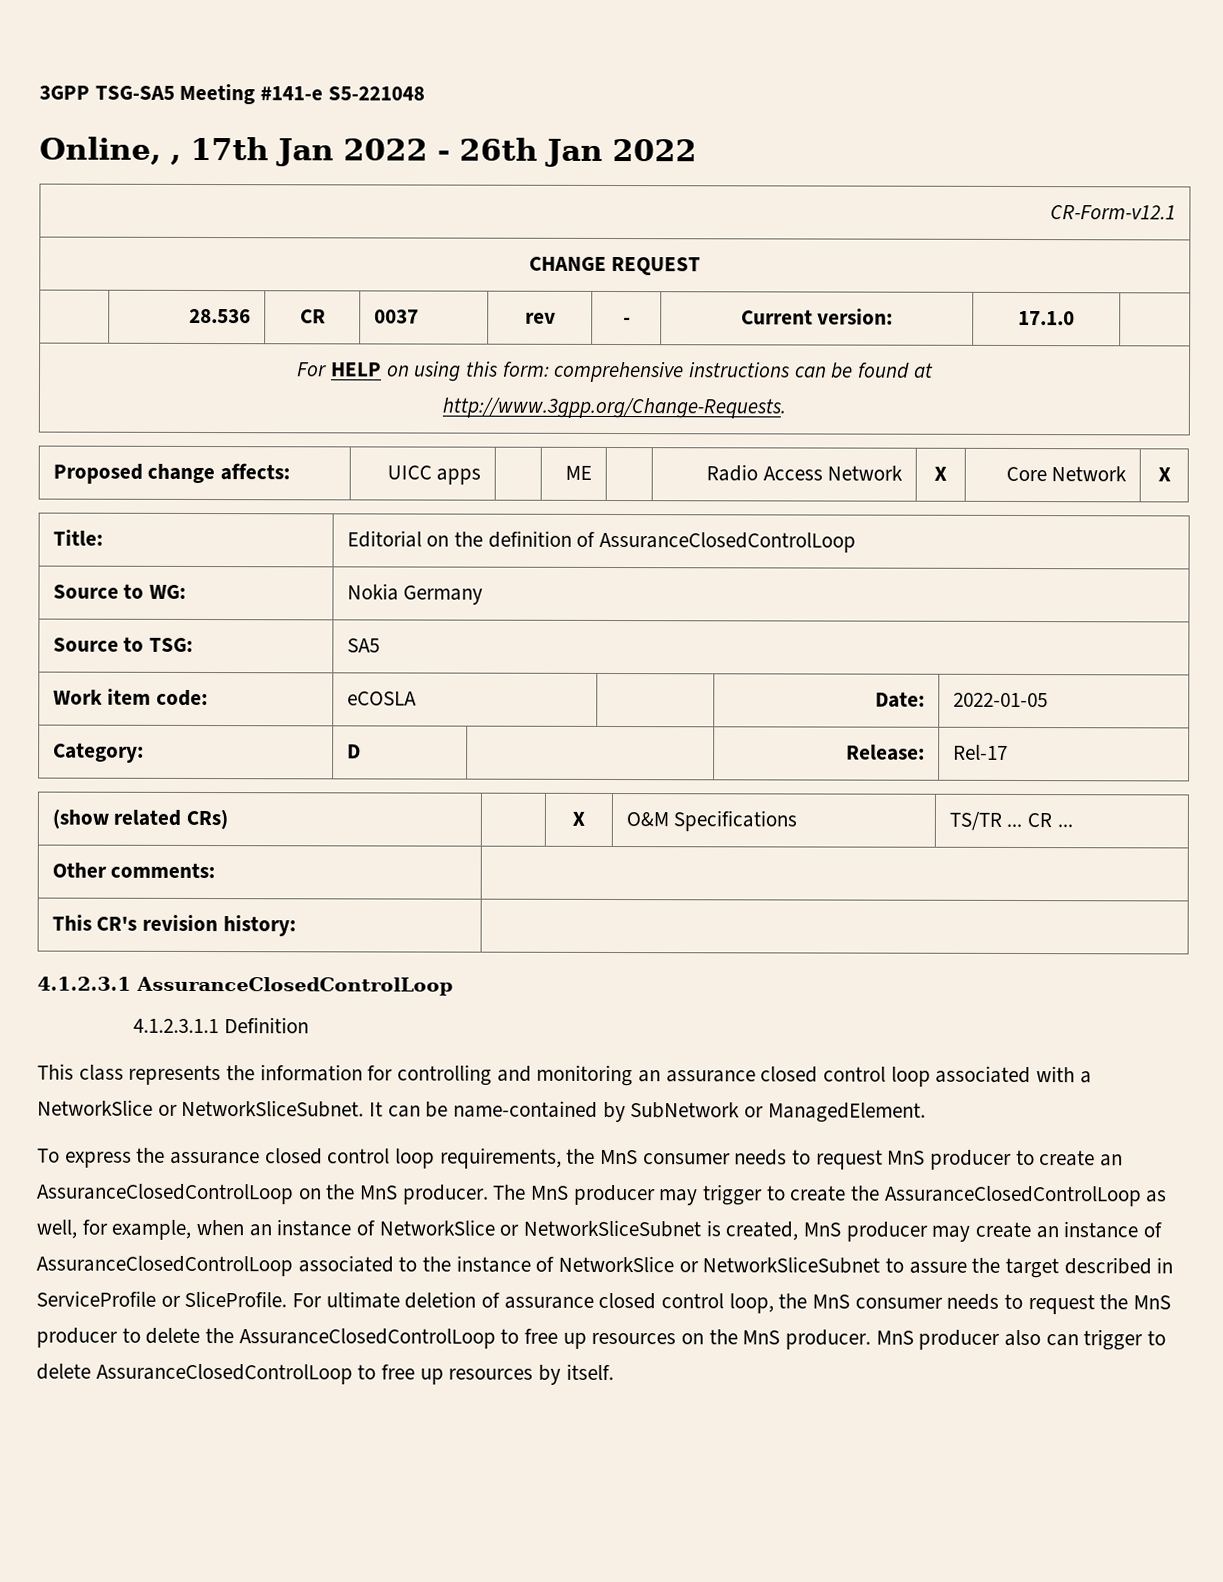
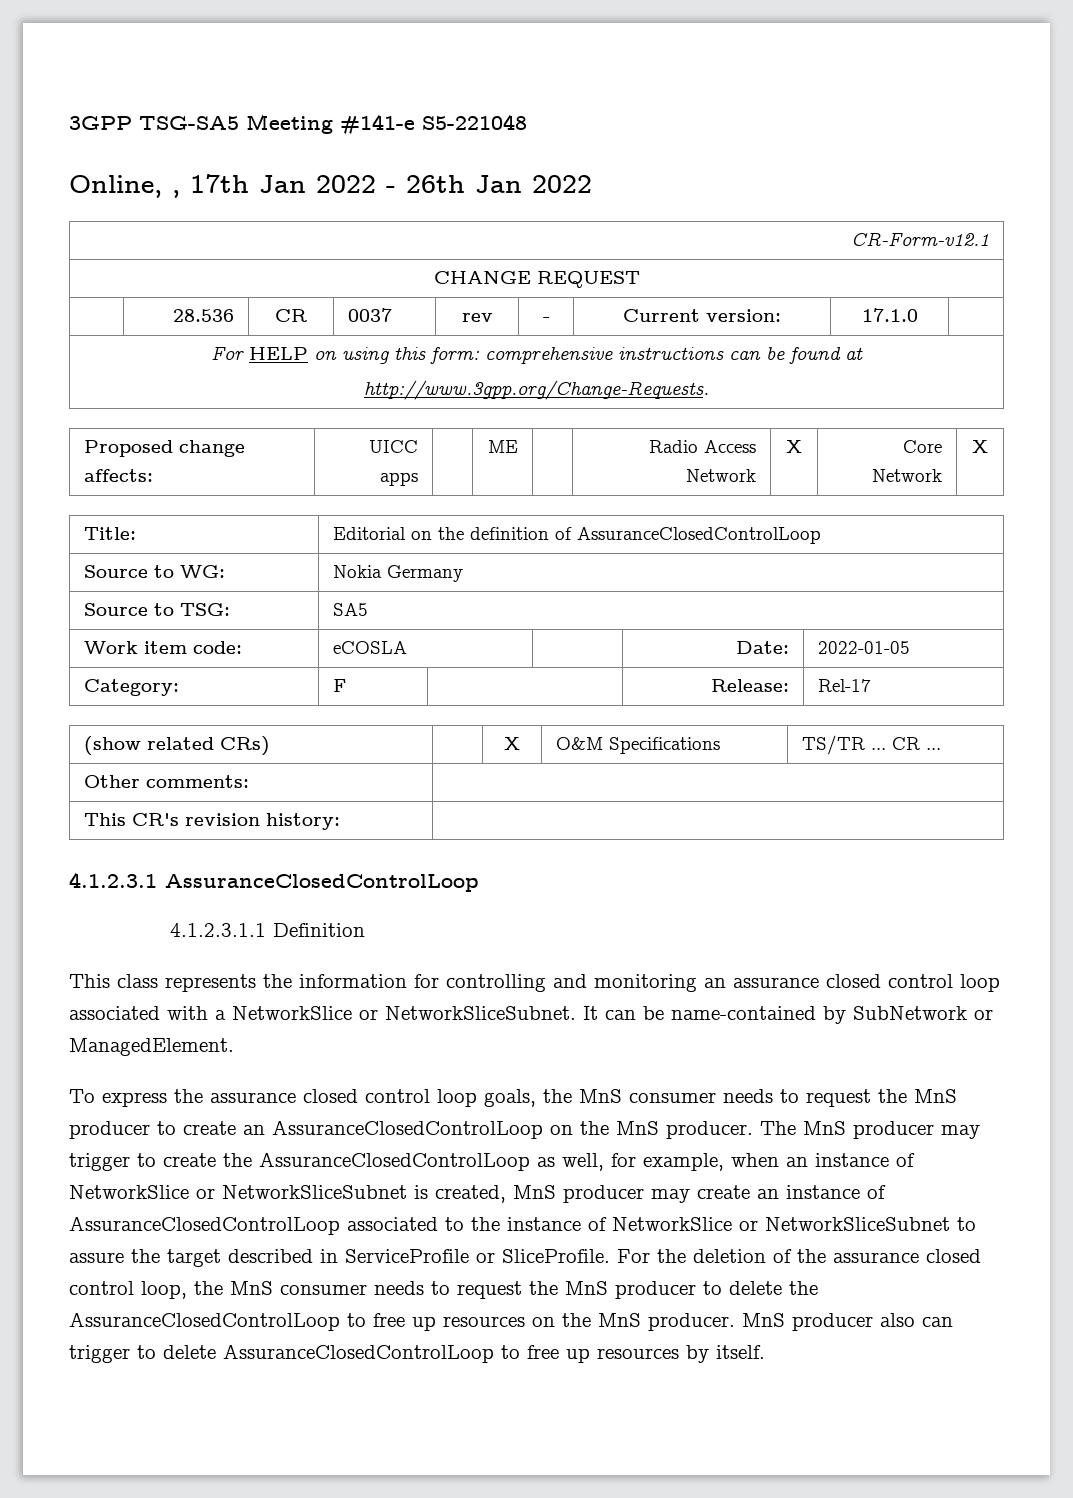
[346,744,361,759] D -> [332,679,346,692] F
[439,1147,883,1170] requirements, the MnS consumer needs to request -> [484,1089,907,1107] goals, the MnS consumer needs to request the
[325,1291,400,1309] ultimate -> [657,1249,686,1263] the
(501, 1300) none -> [797,1249,826,1263] the

